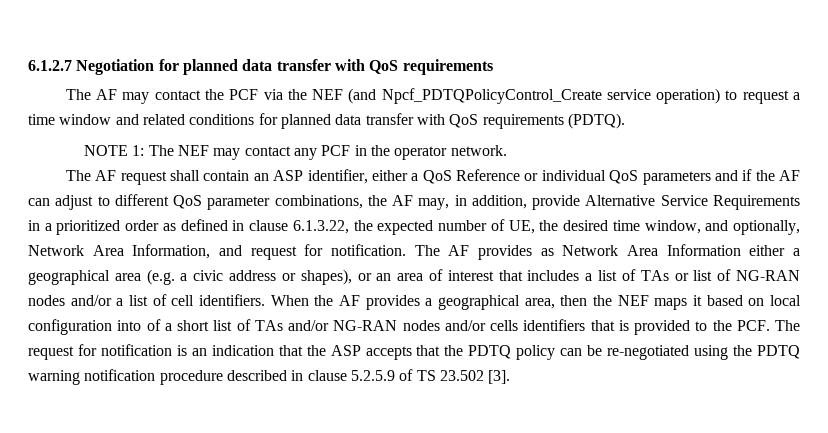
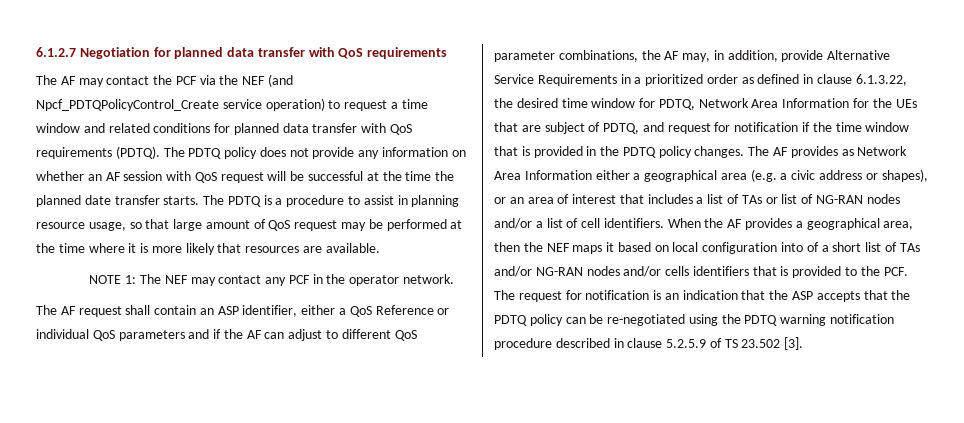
(625, 121) none -> [163,147,466,159] [36,171,455,183] [36,195,460,207] [36,219,463,231] [36,243,380,255] The PDTQ policy does not provide any information on whether an AF session with QoS request will be successful at the time the planned date transfer starts. The PDTQ is a procedure to assist in planning resource usage, so that large amount of QoS request may be performed at the time where it is more likely that resources are available.
[377,219,800,235] [28,244,406,260] expected number of UE, the desired time window, and optionally, Network Area Information, and request for notification. -> [516,98,917,110] [494,122,910,134] [494,146,745,158] desired time window for PDTQ, Network Area Information for the UEs that are subject of PDTQ, and request for notification if the time window that is provided in the PDTQ policy changes.

